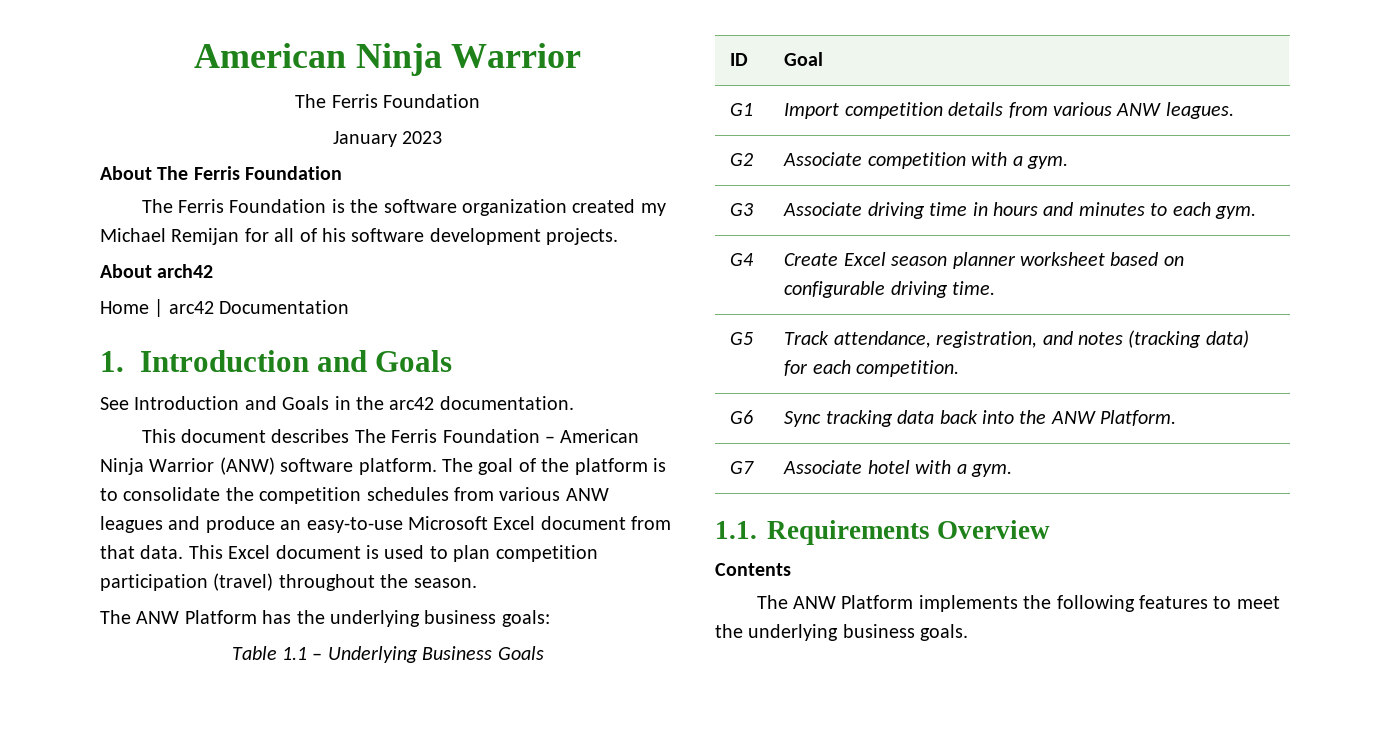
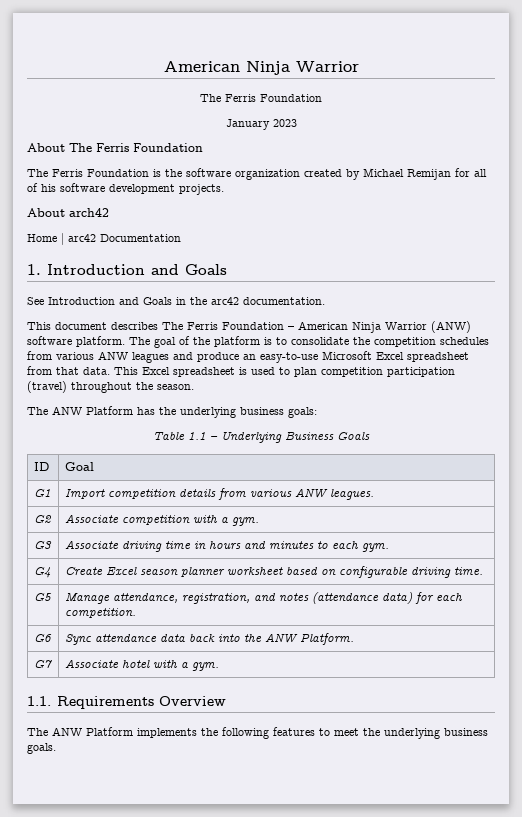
[640,203,666,216] my -> [346,169,360,180] by
[540,516,626,530] document -> [407,352,469,362] spreadsheet
[275,545,361,559] document -> [173,367,235,377] spreadsheet
[784,331,830,345] Track -> [64,593,110,604] Manage
[1128,330,1202,348] (tracking -> [311,592,379,604] (attendance
[825,410,893,427] tracking -> [94,634,157,642] attendance
[715,563,791,576] // Contents -> (226, 701) none

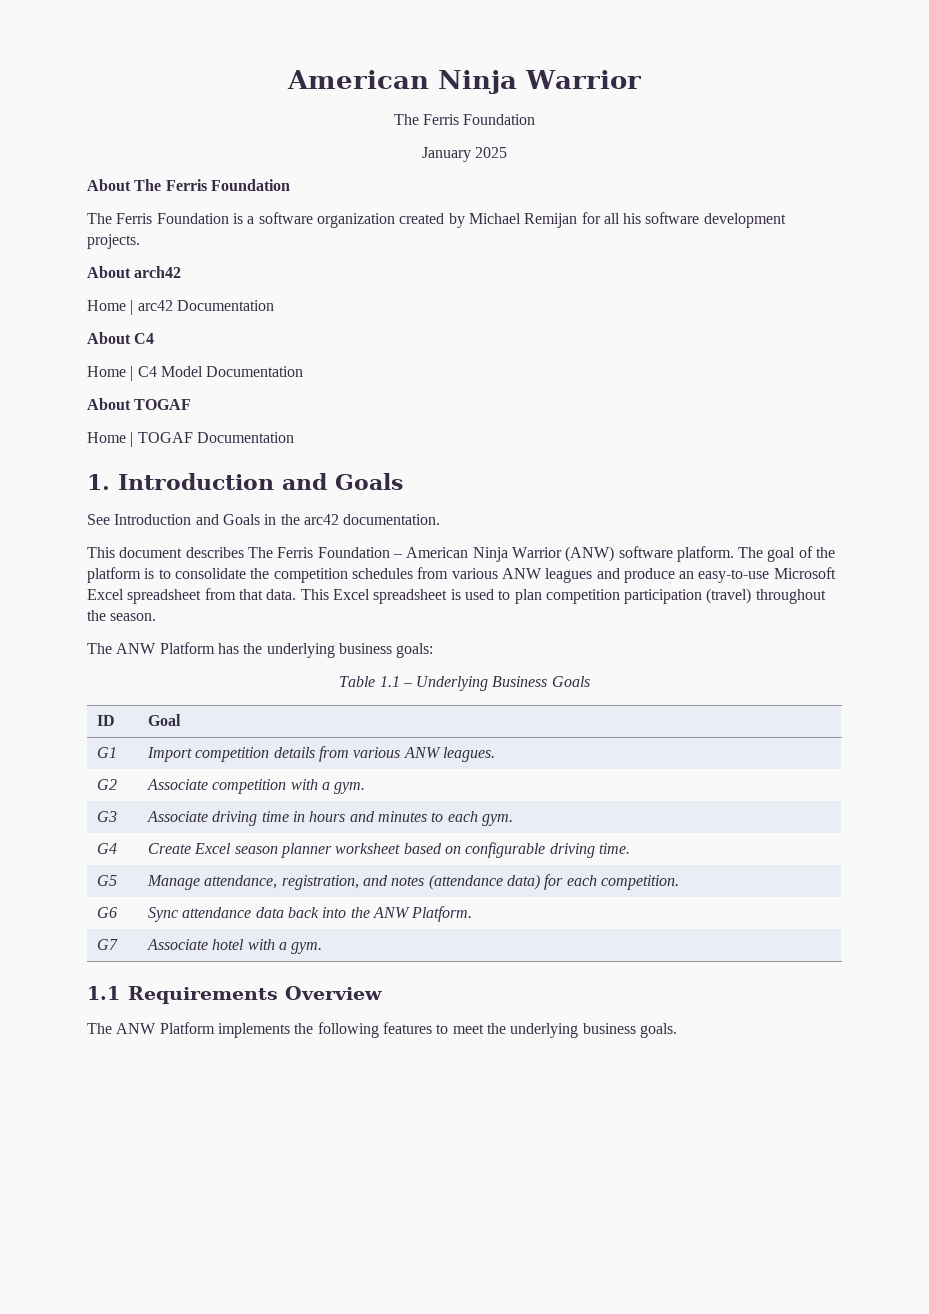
[272,119,297,127] 2023 -> [475,147,508,158] 2025
[165,169,182,177] the -> [247,216,255,224] a
[27,183,38,192] of -> (620, 218) none
(181, 238) none -> [87,332,155,344] [87,366,304,381] [87,398,192,410] [87,432,294,447] // About C4 // Home | C4 Model Documentation // About TOGAF // Home | TOGAF Documentation
[27,696,51,706] 1.1. -> [87,986,120,1000] 1.1

